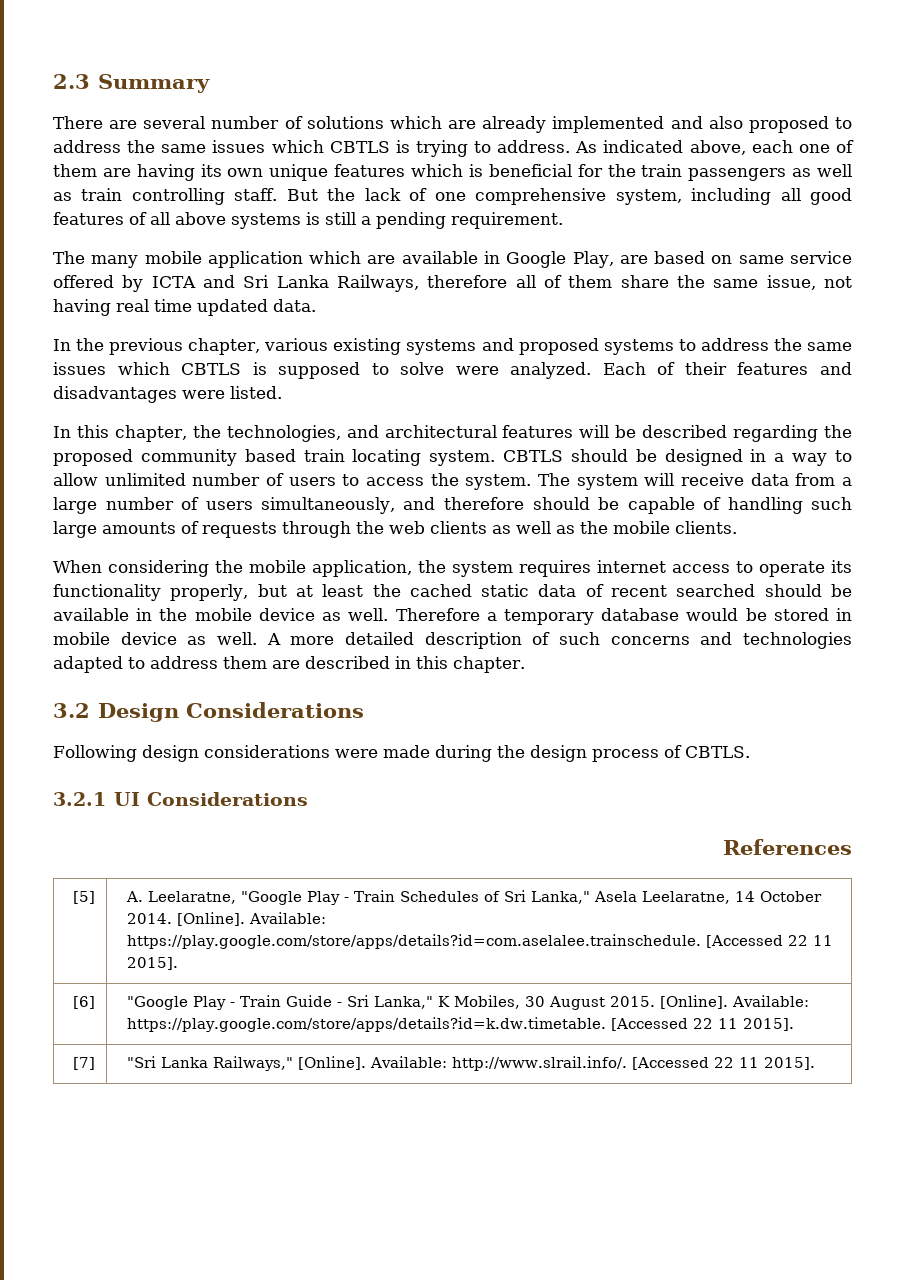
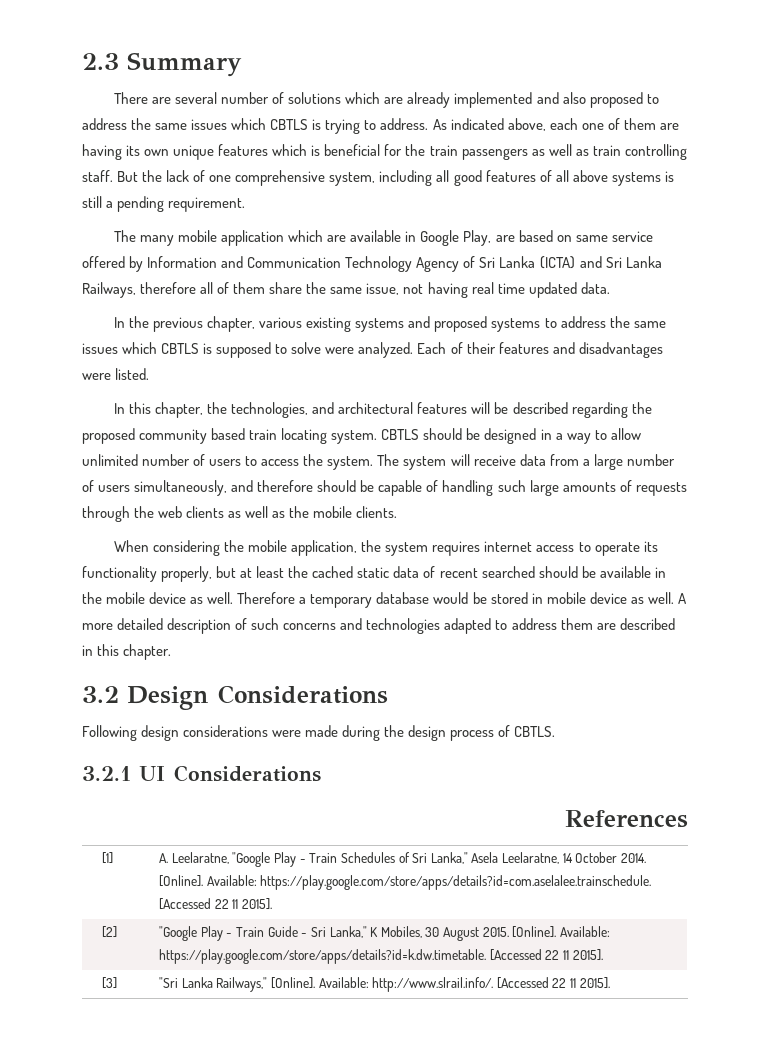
[151,276,196,288] ICTA -> [147,256,576,272] Information and Communication Technology Agency of Sri Lanka (ICTA)
[72,891,95,904] [5] -> [101,852,113,864] [1]
[72,996,95,1009] [6] -> [101,926,117,938] [2]
[72,1057,95,1070] [7] -> [101,977,117,989] [3]

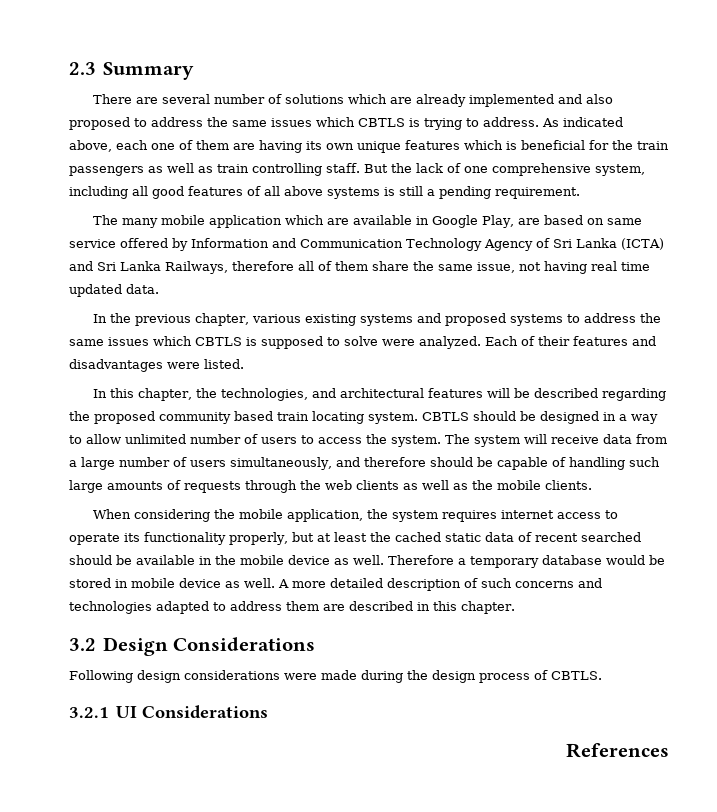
[101,852,113,864] [158,852,647,867] [158,875,652,890] [158,898,272,910] [101,926,117,938] [158,926,611,941] [158,949,603,964] [101,977,117,989] [158,977,610,992] // [1] | A. Leelaratne, "Google Play - Train Schedules of Sri Lanka," Asela Leelaratne, 14 October 2014. [Online]. Available: https://play.google.com/store/apps/details?id=com.aselalee.trainschedule. [Accessed 22 11 2015]. // [2] | "Google Play - Train Guide - Sri Lanka," K Mobiles, 30 August 2015. [Online]. Available: https://play.google.com/store/apps/details?id=k.dw.timetable. [Accessed 22 11 2015]. // [3] | "Sri Lanka Railways," [Online]. Available: http://www.slrail.info/. [Accessed 22 11 2015]. -> (669, 750) none

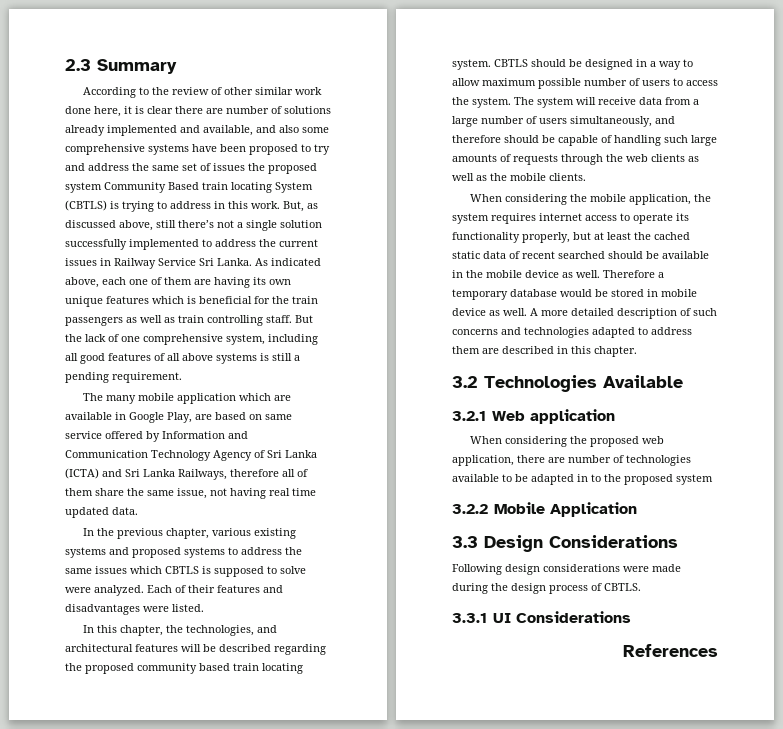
[93,94,211,104] There are several -> [82,87,322,98] [65,106,223,117] According to the review of other similar work done here, it is clear there are
[348,94,413,104] which are -> (331, 110) none
[586,94,614,104] [69,117,539,130] also proposed to address the same issues which CBTLS is trying to address. -> [203,125,329,136] [65,144,330,155] [65,163,317,174] [65,182,313,193] [65,200,318,212] [65,220,322,231] [65,239,318,250] [65,258,252,269] available, and also some comprehensive systems have been proposed to try and address the same set of issues the proposed system Community Based train locating System (CBTLS) is trying to address in this work. But, as discussed above, still there’s not a single solution successfully implemented to address the current issues in Railway Service Sri Lanka.
[125,434,186,444] unlimited -> [482,78,581,89] maximum possible
(96, 644) none -> [483,375,683,392] [452,409,615,424] [469,436,664,447] [452,455,691,466] [452,474,713,485] [452,502,637,517] [452,536,478,548] Technologies Available // 3.2.1 Web application // When considering the proposed web application, there are number of technologies available to be adapted in to the proposed system // 3.2.2 Mobile Application // 3.3
[69,707,109,718] 3.2.1 -> [452,613,487,623] 3.3.1

